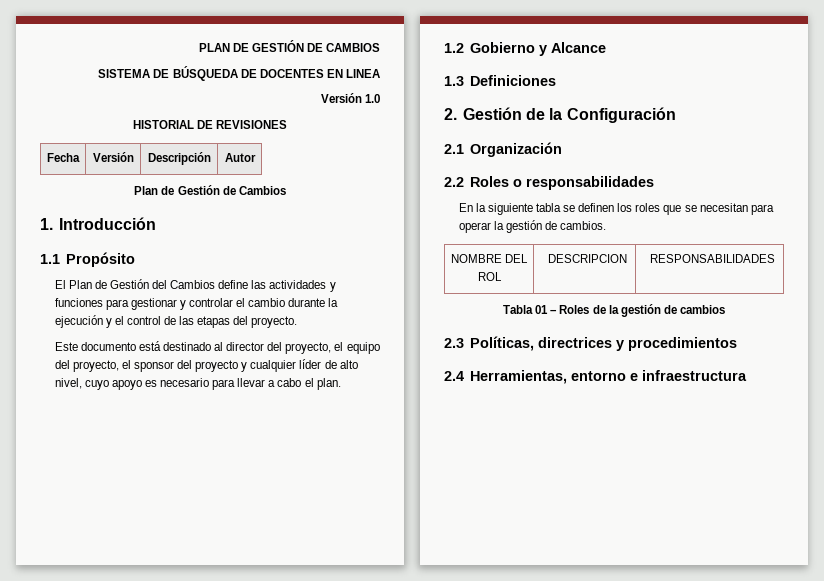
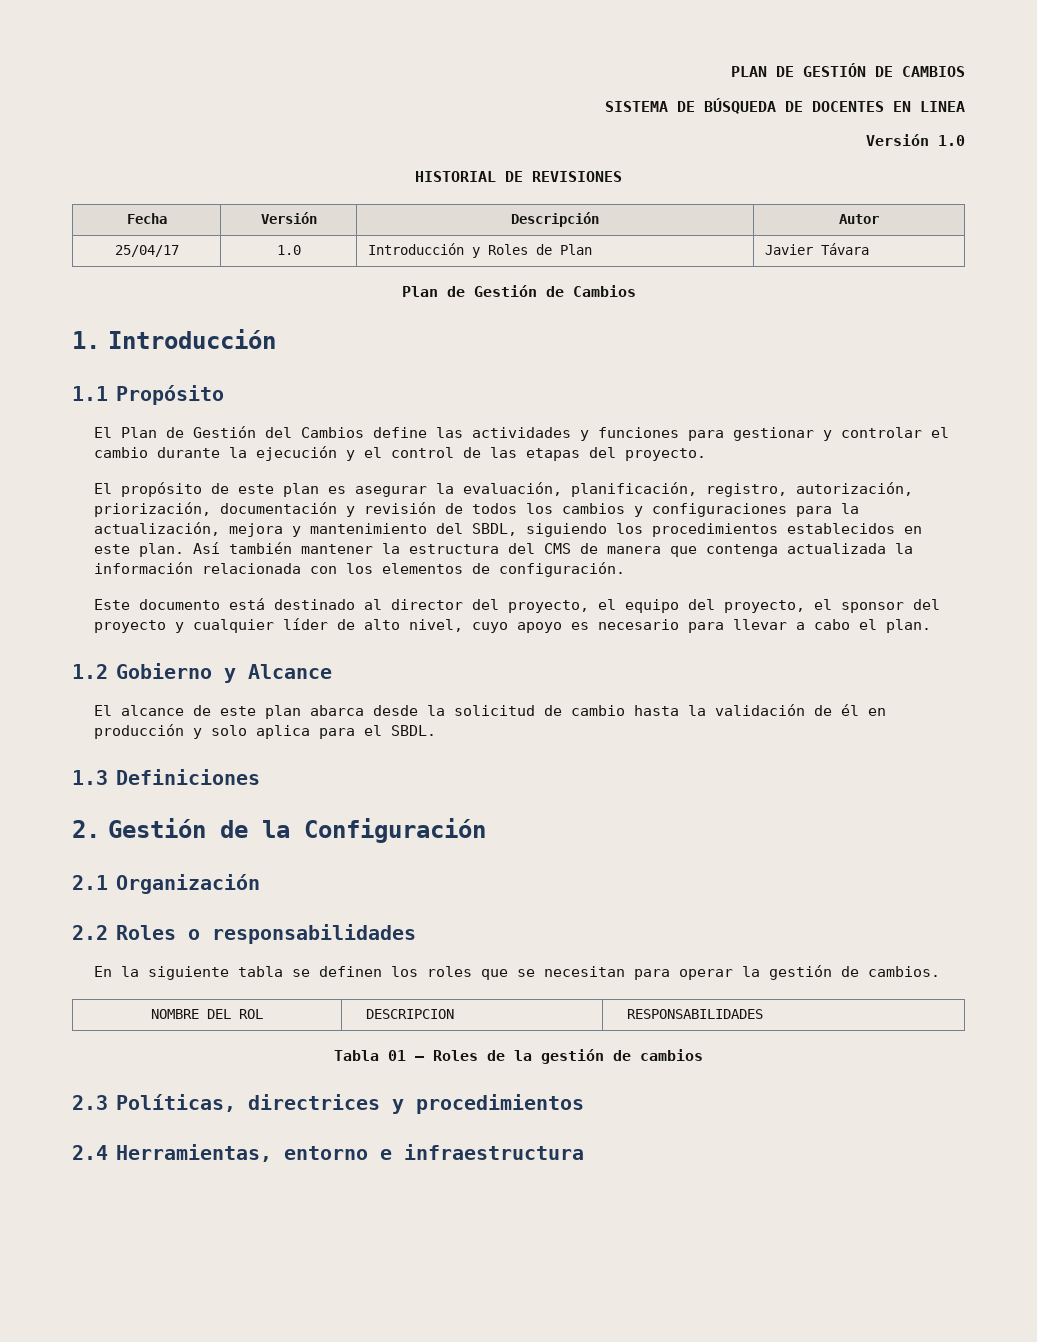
(256, 157) none -> [114,245,179,257] [276,245,301,255] [367,243,592,258] [764,243,869,255] // 25/04/17 | 1.0 | Introducción y Roles de Plan | Javier Távara
(298, 322) none -> [94,482,914,497] [94,502,860,517] [94,522,923,537] [94,542,914,557] [94,562,626,577] // El propósito de este plan es asegurar la evaluación, planificación, registro, autorización, priorización, documentación y revisión de todos los cambios y configuraciones para la actualización, mejora y mantenimiento del SBDL, siguiendo los procedimientos establecidos en este plan. Así también mantener la estructura del CMS de manera que contenga actualizada la información relacionada con los elementos de configuración.
(606, 47) none -> [94,704,887,719] [94,724,437,739] // El alcance de este plan abarca desde la solicitud de cambio hasta la validación de él en producción y solo aplica para el SBDL.

